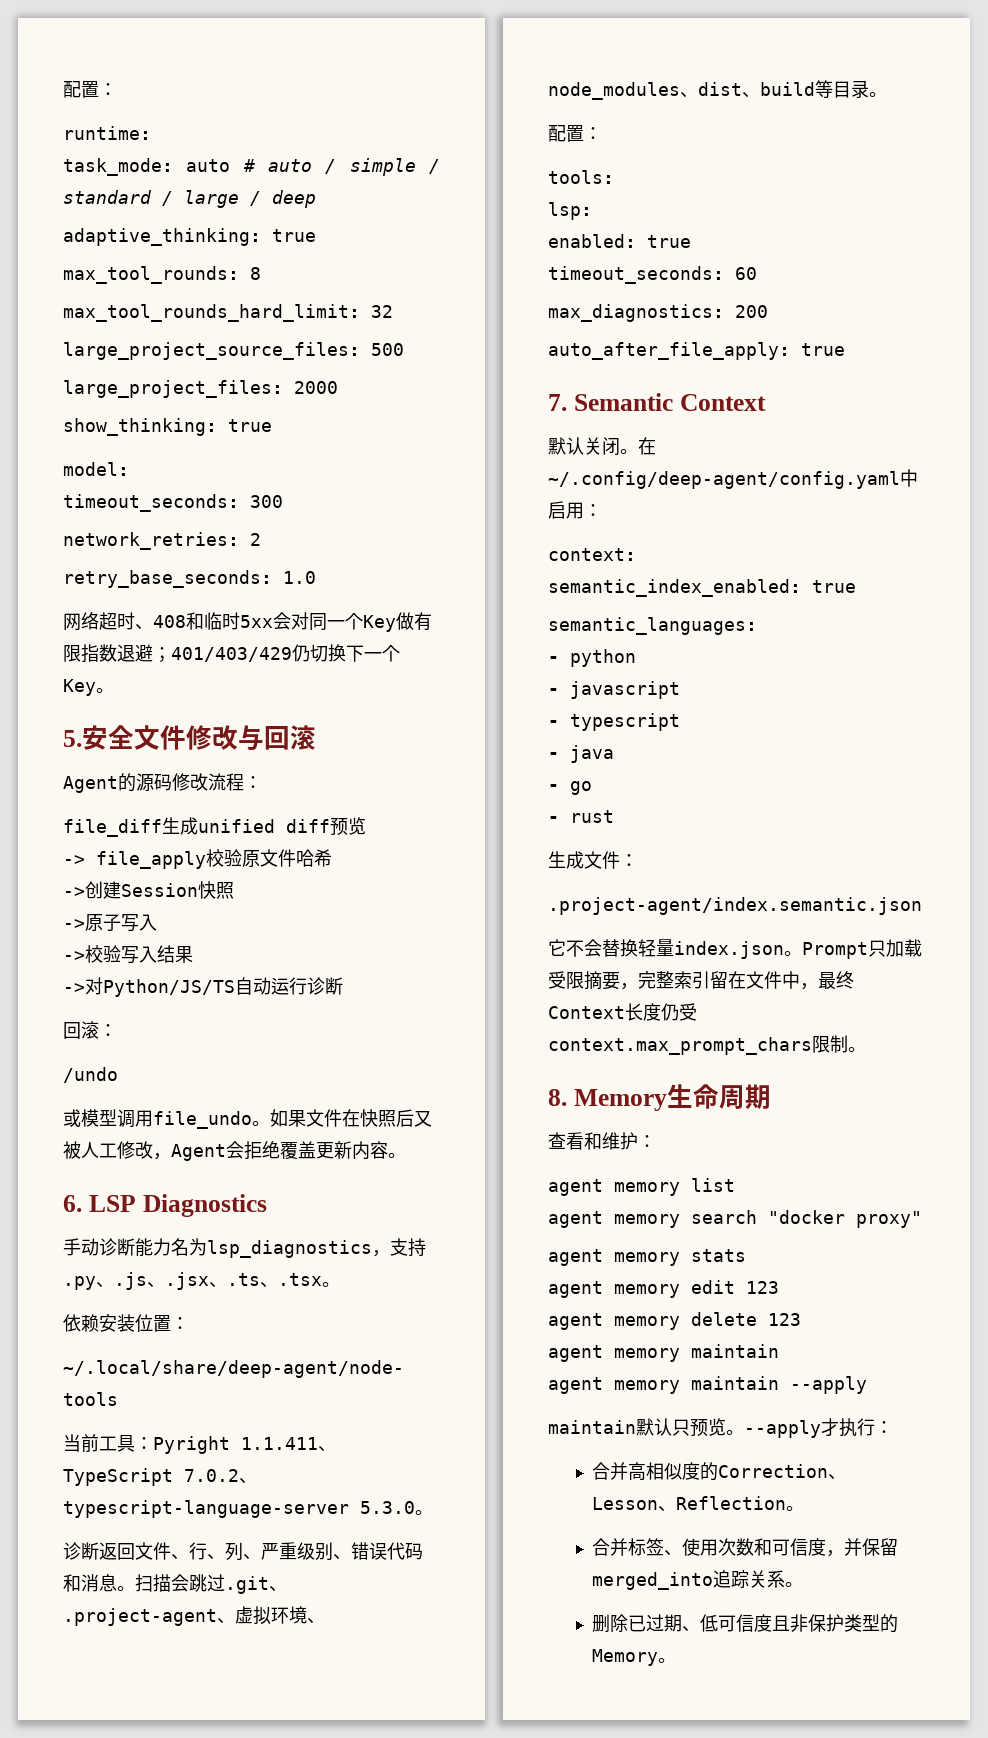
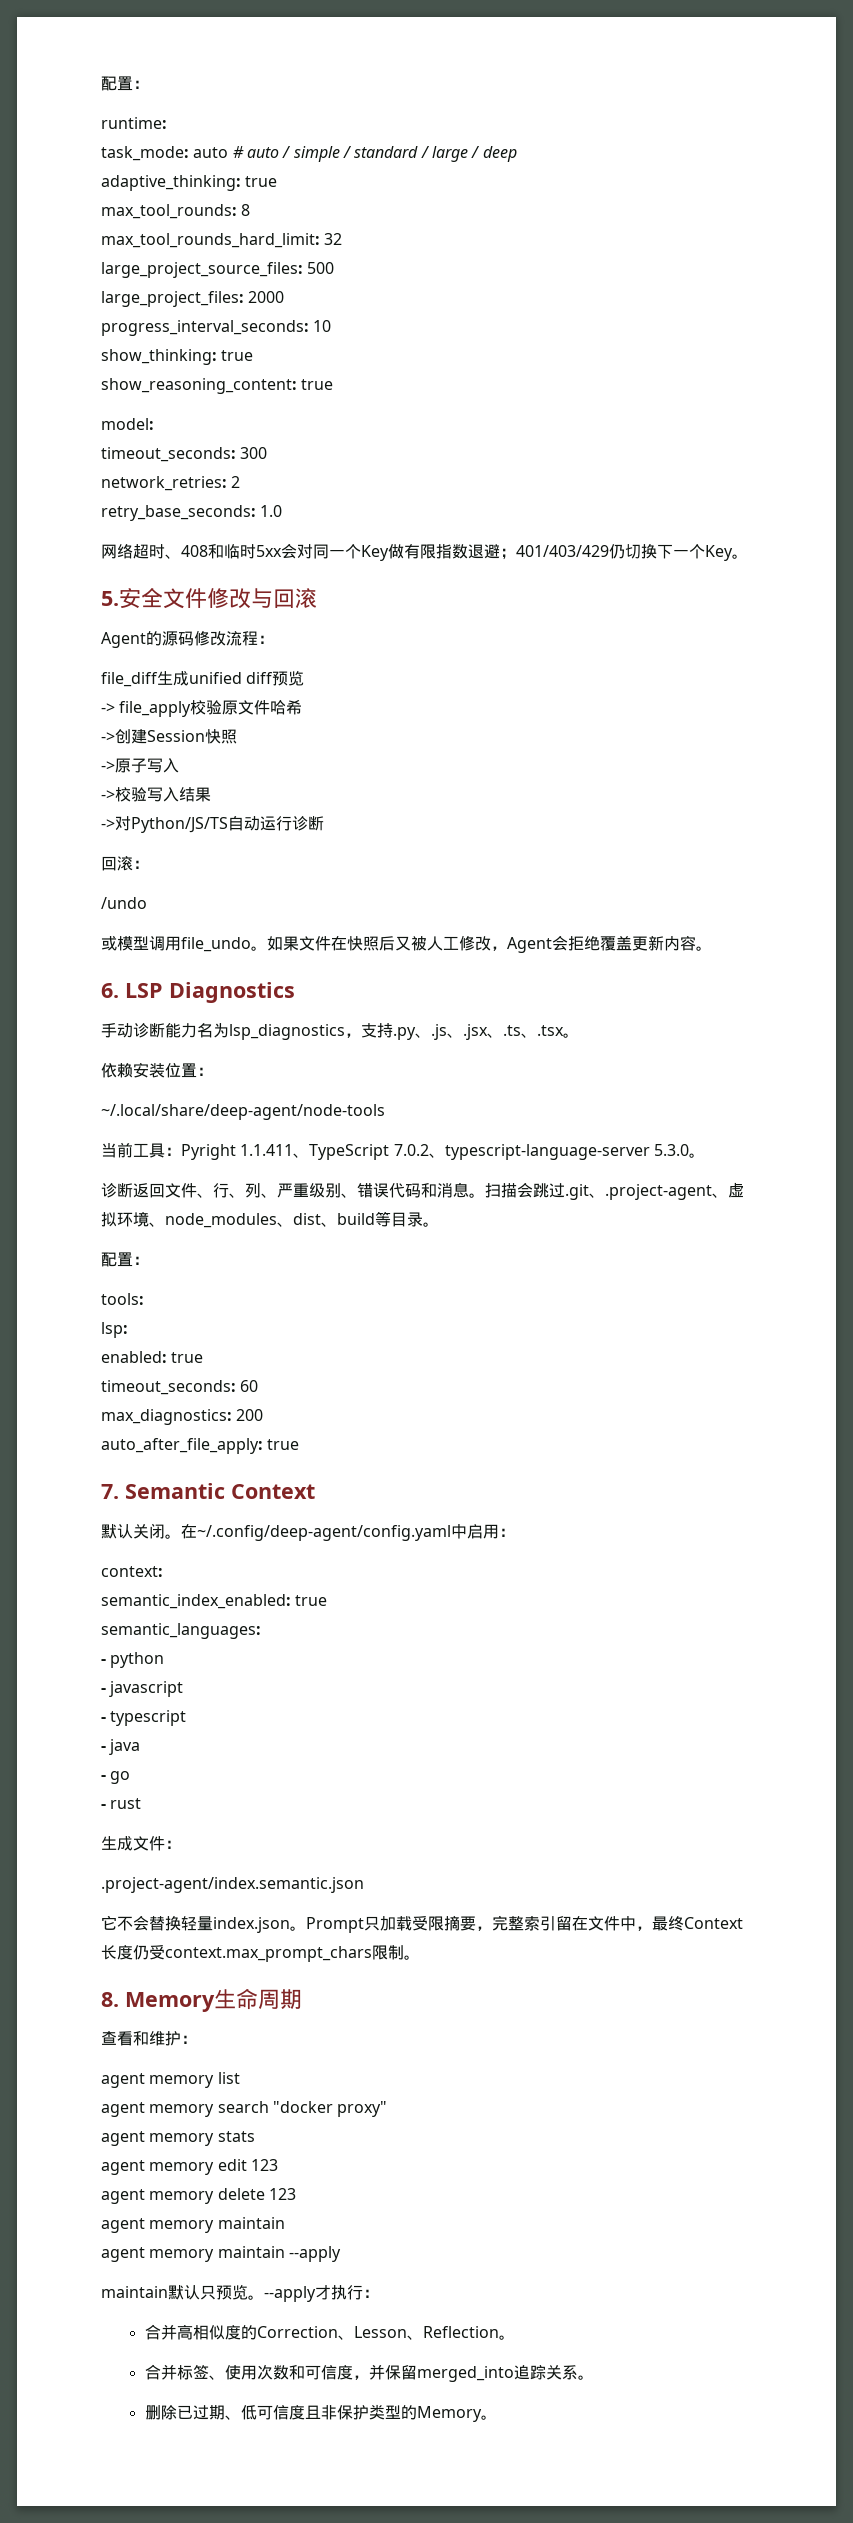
(338, 387) none -> [101,320,332,336] // progress_interval_seconds: 10
(272, 425) none -> [101,378,334,394] // show_reasoning_content: true

